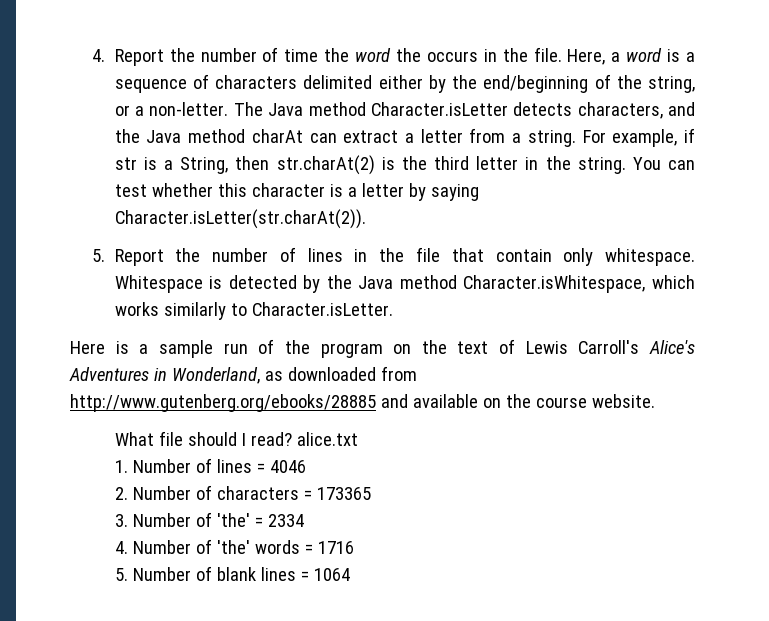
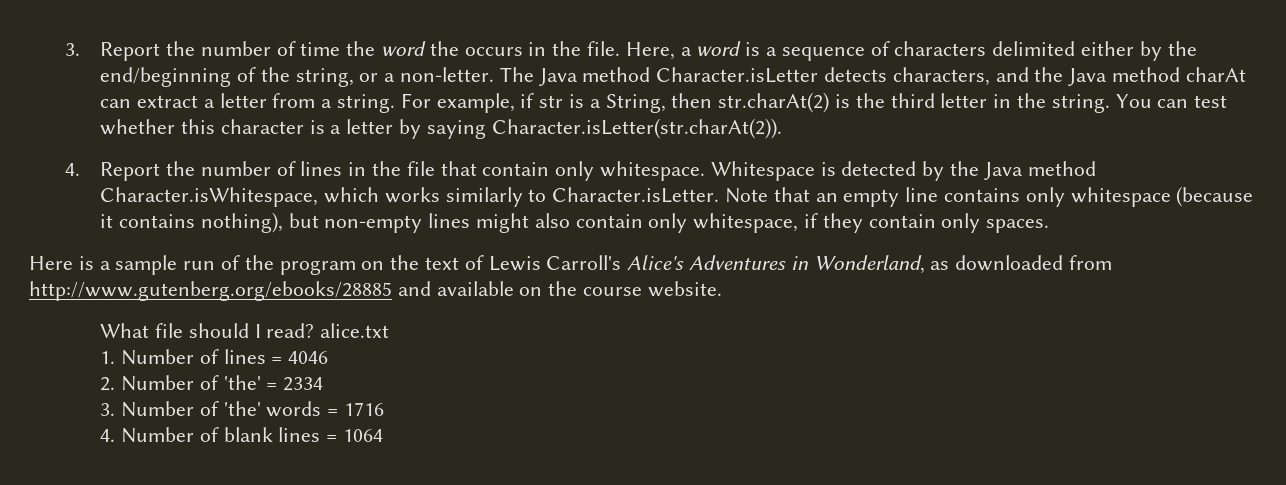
[92,49,106,62] 4. -> [64,43,80,56] 3.
[92,249,106,262] 5. -> [64,163,80,176] 4.
(393, 309) none -> [724,186,1254,207] [100,212,1050,233] Note that an empty line contains only whitespace (because it contains nothing), but non-empty lines might also contain only whitespace, if they contain only spaces.
[216,486,371,500] [114,512,212,527] characters = 173365 // 3. Number of -> (219, 382) none
[114,541,128,554] 4. -> [100,403,116,416] 3.
[114,568,128,581] 5. -> [100,429,116,442] 4.

